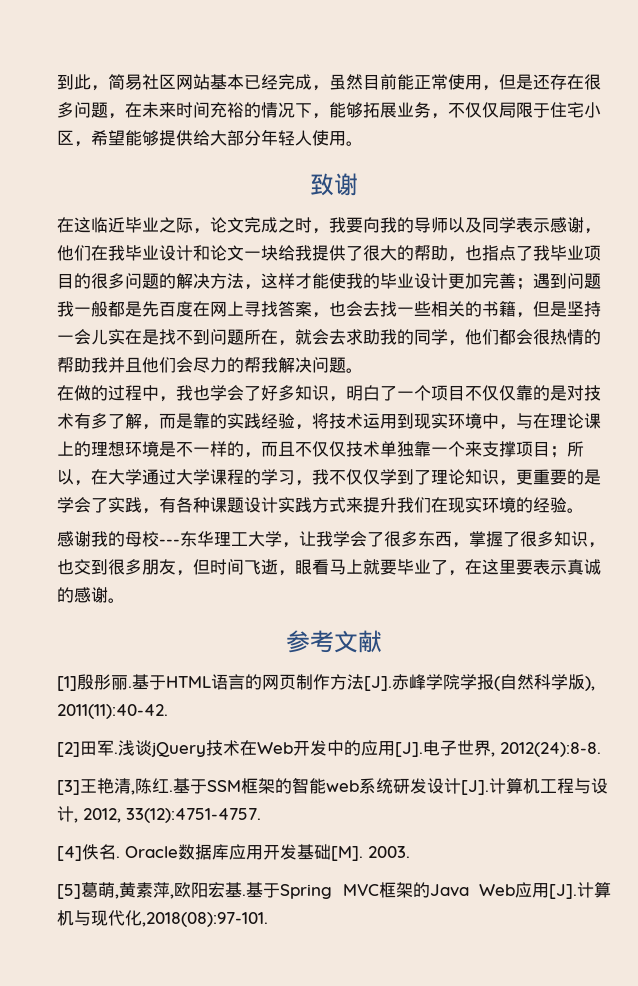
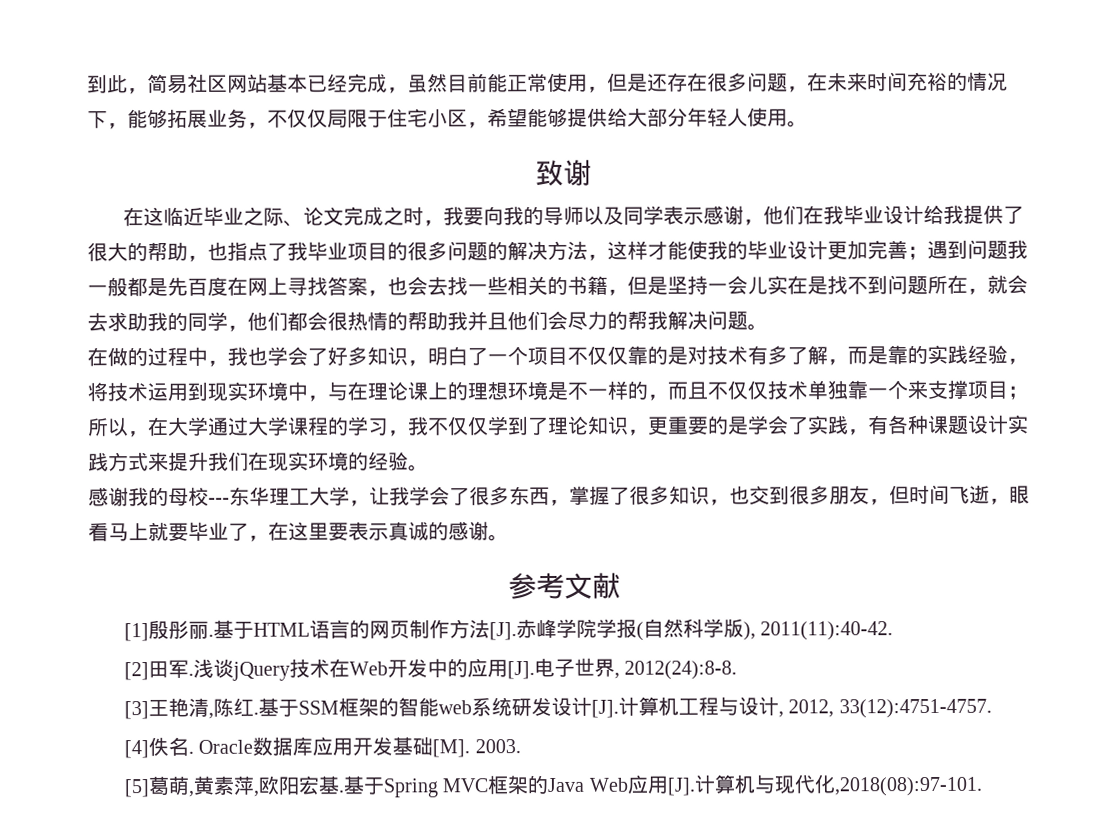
[193,228,210,234] ， -> [283,220,305,227] 、
[193,245,278,261] 和论文一块 -> (925, 215) none

